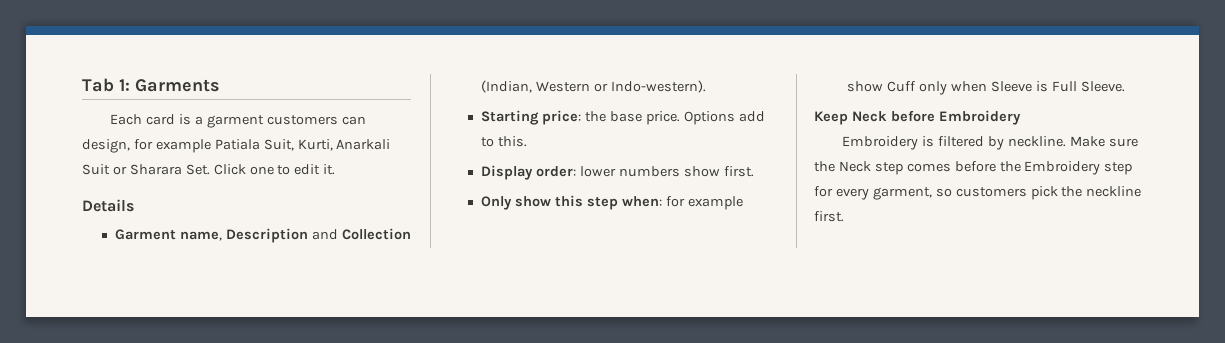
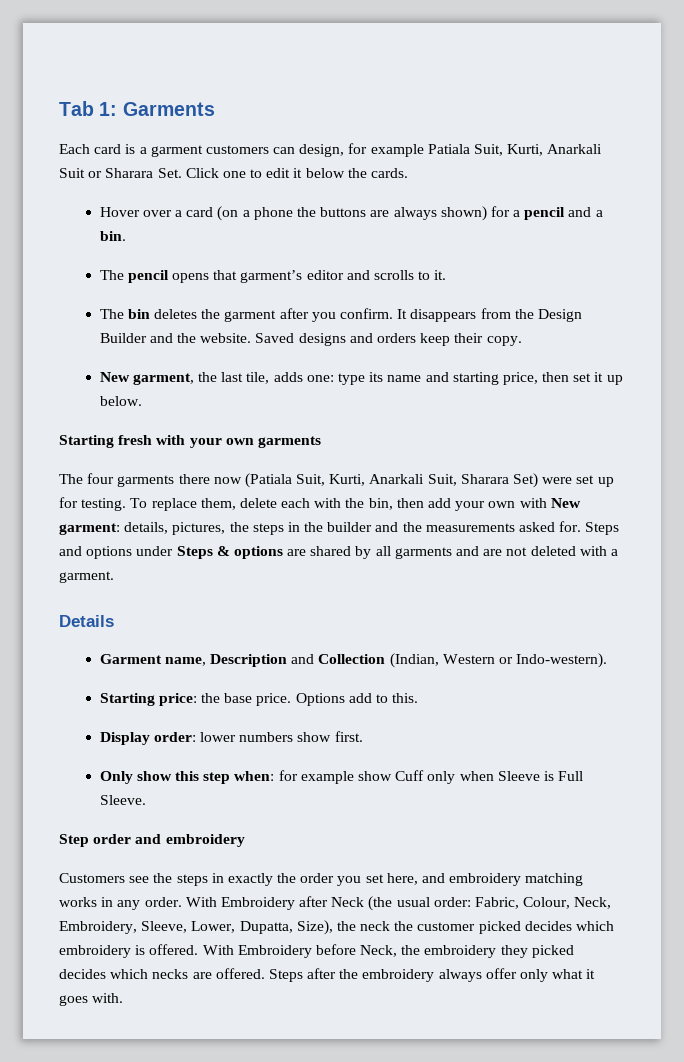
[323,164,336,175] it. -> [293,168,409,178] [99,206,603,221] [99,231,126,241] [99,270,447,283] [99,308,582,322] [99,333,522,346] [99,372,623,385] [99,396,142,406] [59,435,321,448] [59,473,614,488] [59,497,581,511] [59,521,620,535] [59,546,618,559] [59,571,114,583] it below the cards. // Hover over a card (on a phone the buttons are always shown) for a pencil and a bin. // The pencil opens that garment’s editor and scrolls to it. // The bin deletes the garment after you confirm. It disappears from the Design Builder and the website. Saved designs and orders keep their copy. // New garment, the last tile, adds one: type its name and starting price, then set it up below. // Starting fresh with your own garments // The four garments there now (Patiala Suit, Kurti, Anarkali Suit, Sharara Set) were set up for testing. To replace them, delete each with the bin, then add your own with New garment: details, pictures, the steps in the builder and the measurements asked for. Steps and options under Steps & options are shared by all garments and are not deleted with a garment.
[814,110,1021,125] [842,136,1138,150] [814,161,1133,175] [814,186,1142,200] [814,211,844,222] Keep Neck before Embroidery // Embroidery is filtered by neckline. Make sure the Neck step comes before the Embroidery step for every garment, so customers pick the neckline first. -> [59,834,245,847] [59,873,584,886] [59,896,612,911] [59,920,615,935] [59,944,574,958] [59,968,596,982] [59,993,124,1006] Step order and embroidery // Customers see the steps in exactly the order you set here, and embroidery matching works in any order. With Embroidery after Neck (the usual order: Fabric, Colour, Neck, Embroidery, Sleeve, Lower, Dupatta, Size), the neck the customer picked decides which embroidery is offered. With Embroidery before Neck, the embroidery they picked decides which necks are offered. Steps after the embroidery always offer only what it goes with.

